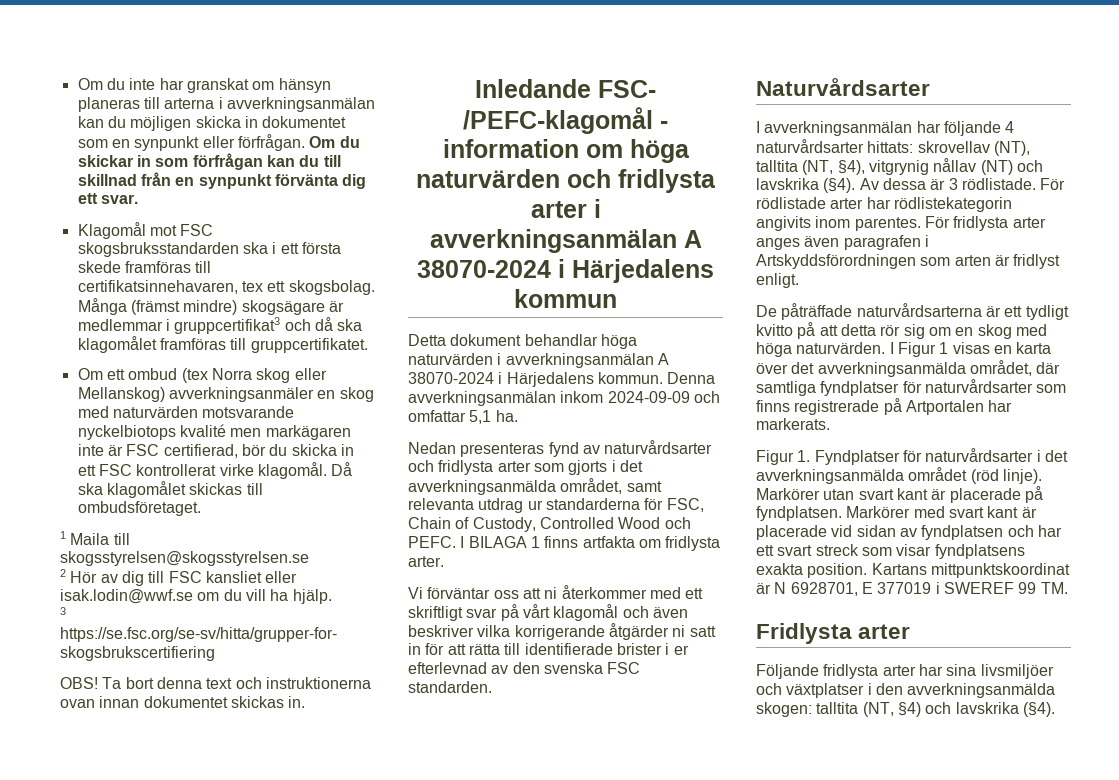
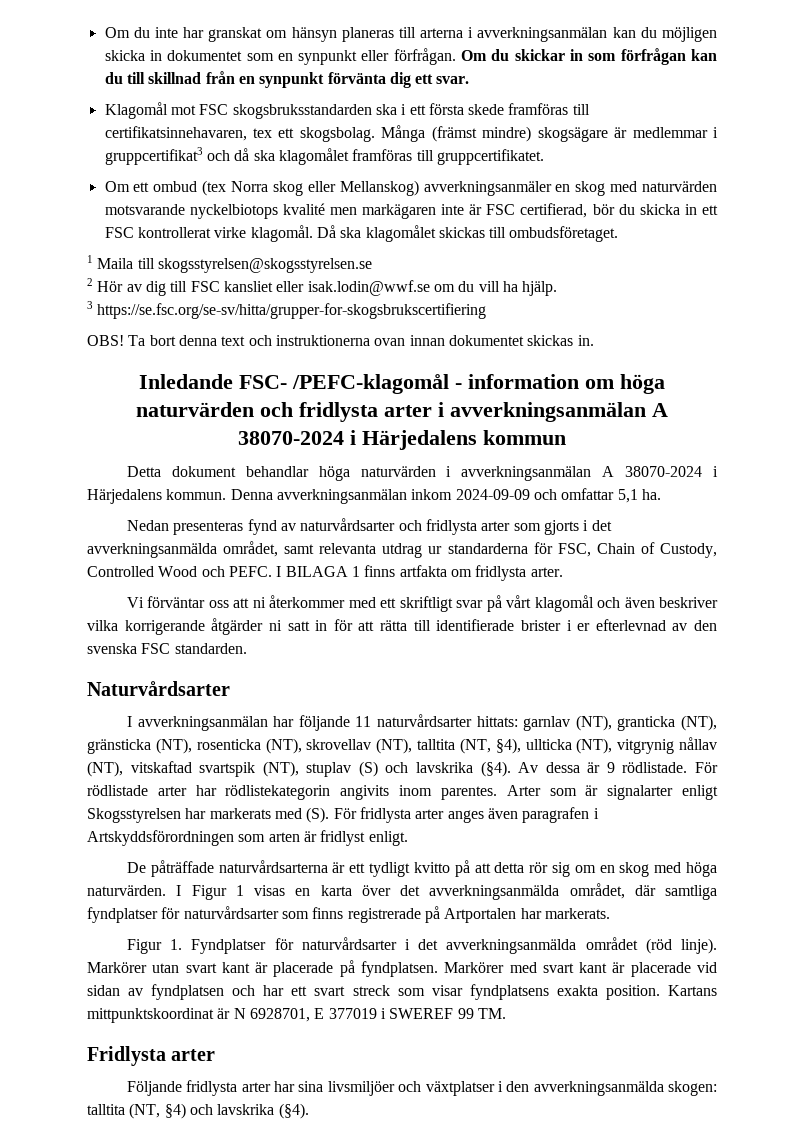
[1005,121,1015,133] 4 -> [355,716,372,727] 11
(914, 147) none -> [523,715,717,731] [87,738,302,754] garnlav (NT), granticka (NT), gränsticka (NT), rosenticka (NT),
[868,158,1013,175] vitgrynig nållav (NT) -> [525,737,717,754] [87,761,378,777] ullticka (NT), vitgrynig nållav (NT), vitskaftad svartspik (NT), stuplav (S)
[948,178,958,190] 3 -> [606,762,615,773] 9
(921, 224) none -> [506,785,718,800] [87,807,330,823] Arter som är signalarter enligt Skogsstyrelsen har markerats med (S).

